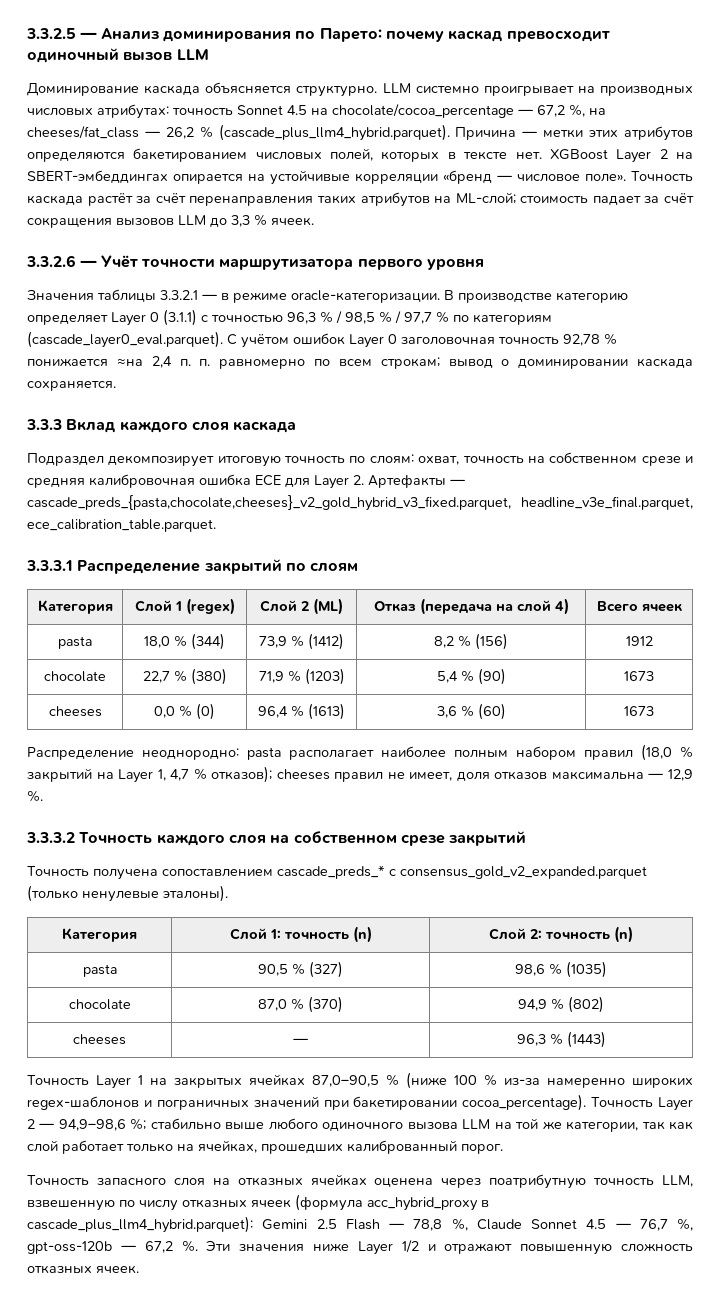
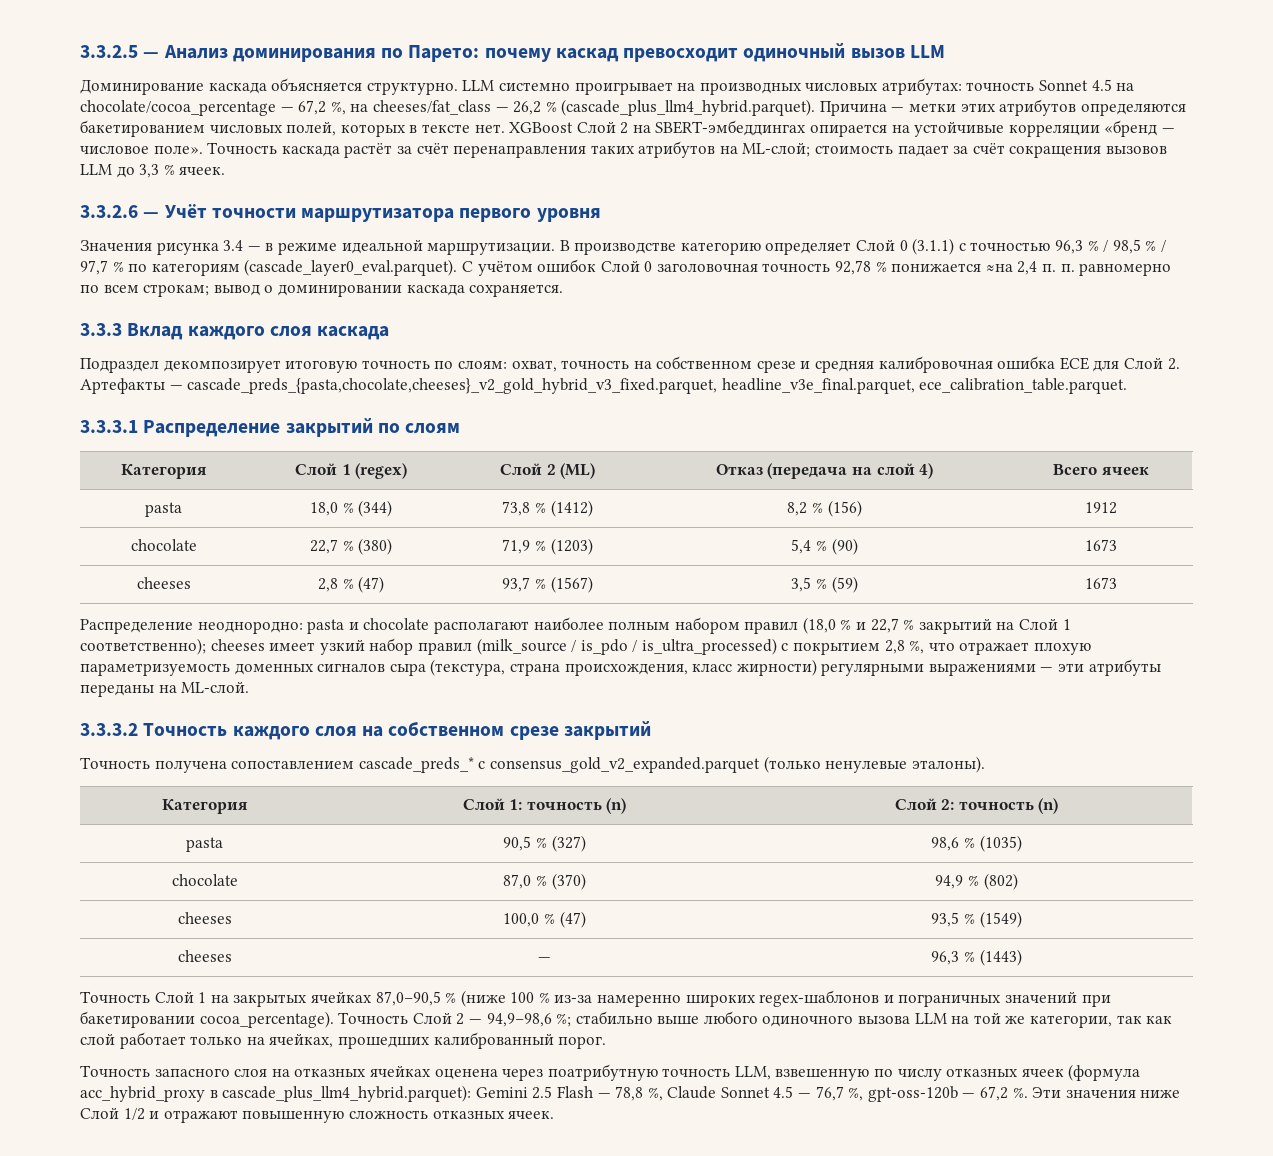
[616,149,652,163] Layer -> [576,121,616,133] Слой
[97,289,198,302] таблицы 3.3.2.1 -> [156,240,244,255] рисунка 3.4
[291,290,440,303] oracle-категоризации. -> [341,239,556,255] идеальной маршрутизации.
[111,312,146,326] Layer -> [856,239,896,251] Слой
[349,334,384,348] Layer -> [600,260,640,272] Слой
[314,475,349,489] Layer -> [1124,357,1164,369] Слой
[259,636,287,648] 73,9 -> [502,501,531,516] 73,8
[154,703,215,720] [258,703,345,720] [436,703,506,720] 0,0 % (0) | 96,4 % (1613) | 3,6 % (60) -> [317,576,385,593] [502,576,593,593] [791,576,858,593] 2,8 % (47) | 93,7 % (1567) | 3,5 % (59)
[289,750,374,760] располагает -> [348,618,529,634] и chocolate располагают
[27,766,693,783] [27,790,43,802] закрытий на Layer 1, 4,7 % отказов); cheeses правил не имеет, доля отказов максимальна — 12,9 %. -> [856,618,1071,634] [80,638,1092,655] [80,659,1161,676] [80,681,250,697] и 22,7 % закрытий на Слой 1 соответственно); cheeses имеет узкий набор правил (milk_source / is_pdo / is_ultra_processed) с покрытием 2,8 %, что отражает плохую параметризуемость доменных сигналов сыра (текстура, страна происхождения, класс жирности) регулярными выражениями — эти атрибуты переданы на ML-слой.
(604, 1004) none -> [177,912,232,924] [503,911,586,928] [931,911,1022,928] // cheeses | 100,0 % (47) | 93,5 % (1549)
[96,1075,131,1089] Layer -> [154,991,194,1003] Слой
[658,1097,693,1111] Layer -> [412,1012,452,1024] Слой
[357,1241,393,1255] Layer -> [80,1107,119,1119] Слой

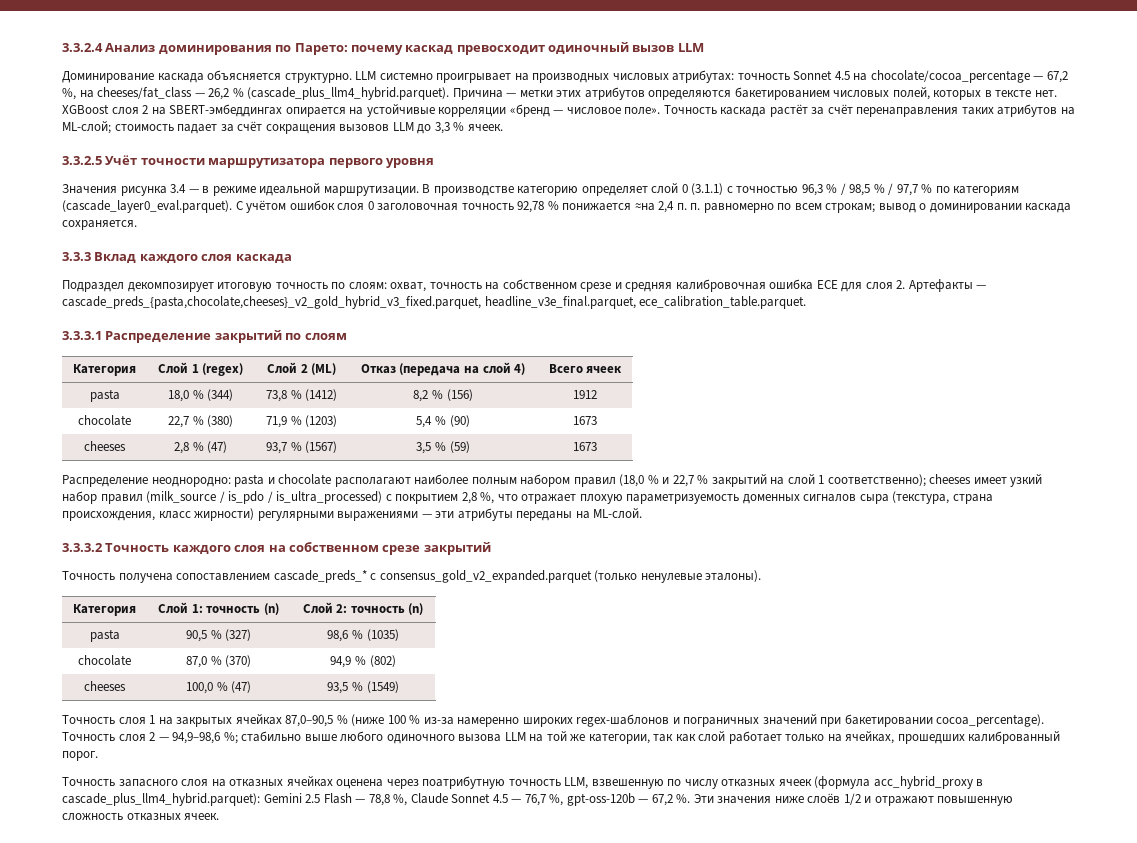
[80,45,160,58] 3.3.2.5 — -> [62,43,103,52] 3.3.2.4
[576,121,616,133] Слой -> [111,107,139,115] слоя
[80,205,160,218] 3.3.2.6 — -> [62,156,102,165] 3.3.2.5
[856,239,896,251] Слой -> [651,183,679,194] слой
[600,260,640,272] Слой -> [337,203,365,211] слоя
[1124,357,1164,369] Слой -> [865,282,893,290] слоя
[1019,618,1059,630] Слой -> [787,474,815,485] слой
[177,950,232,962] [538,957,551,962] [931,949,1022,966] [80,991,194,1003] // cheeses | — | 96,3 % (1443) // Точность Слой -> [62,715,146,725] // Точность слоя
[412,1012,452,1024] Слой -> [118,734,146,742] слоя
[80,1107,119,1119] Слой -> [807,793,841,804] слоёв

